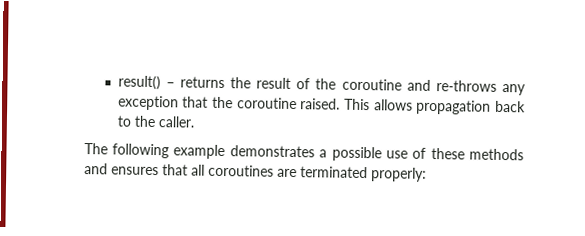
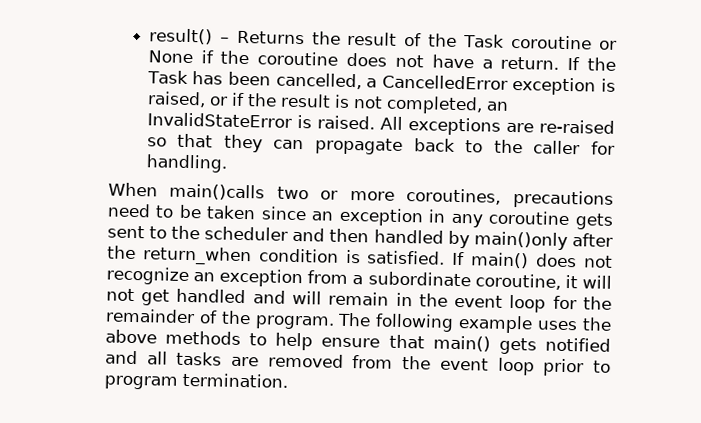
[179,76,225,89] returns -> [236,30,305,45] Returns
[341,78,526,96] [117,95,526,115] [116,115,195,128] [83,143,525,162] [83,163,427,182] coroutine and re-throws any exception that the coroutine raised. This allows propagation back to the caller. // The following example demonstrates a possible use of these methods and ensures that all coroutines are terminated properly: -> [463,34,617,50] [147,50,617,71] [146,70,616,96] [146,91,509,115] [146,112,615,136] [146,133,615,155] [145,154,228,173] [107,182,614,209] [106,203,614,230] [106,225,614,251] [106,245,614,269] [105,266,613,290] [105,288,612,313] [104,308,612,334] [104,329,611,355] [104,350,612,377] [103,372,288,390] Task coroutine or None if the coroutine does not have a return. If the Task has been cancelled, a CancelledError exception is raised, or if the result is not completed, an InvalidStateError is raised. All exceptions are re-raised so that they can propagate back to the caller for handling. // When main()calls two or more coroutines, precautions need to be taken since an exception in any coroutine gets sent to the scheduler and then handled by main()only after the return_when condition is satisfied. If main() does not recognize an exception from a subordinate coroutine, it will not get handled and will remain in the event loop for the remainder of the program. The following example uses the above methods to help ensure that main() gets notified and all tasks are removed from the event loop prior to program termination.

